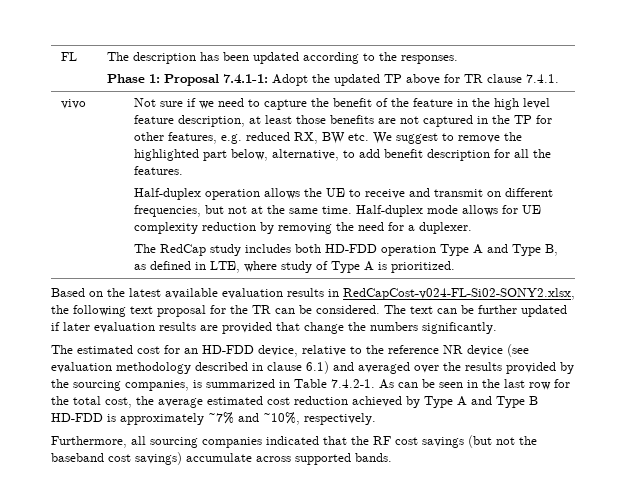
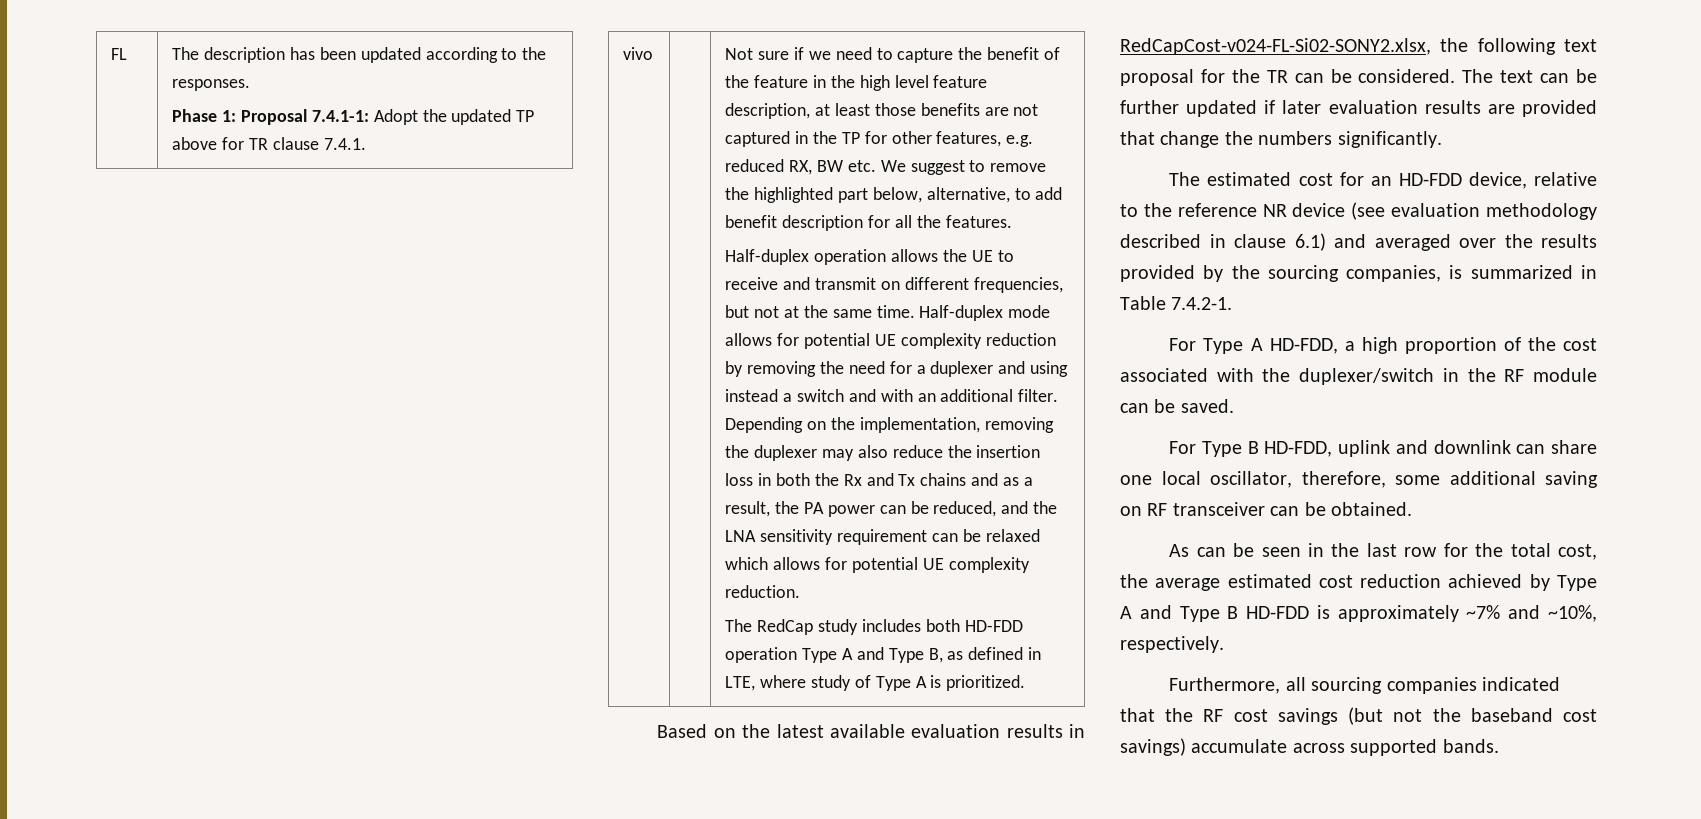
(519, 209) none -> [804,333,871,349] potential
[419,222,473,234] duplexer. -> [930,361,1069,377] [725,389,1059,402] [725,417,1054,433] [725,445,1041,461] [725,473,1033,486] [725,501,1058,517] [725,529,1040,545] [725,557,1030,573] [725,585,801,598] duplexer and using instead a switch and with an additional filter. Depending on the implementation, removing the duplexer may also reduce the insertion loss in both the Rx and Tx chains and as a result, the PA power can be reduced, and the LNA sensitivity requirement can be relaxed which allows for potential UE complexity reduction.
(375, 383) none -> [1169,337,1597,354] [1120,368,1597,385] [1120,399,1234,413] [1169,440,1597,457] [1120,471,1598,488] [1120,502,1412,516] // For Type A HD-FDD, a high proportion of the cost associated with the duplexer/switch in the RF module can be saved. // For Type B HD-FDD, uplink and downlink can share one local oscillator, therefore, some additional saving on RF transceiver can be obtained. //

